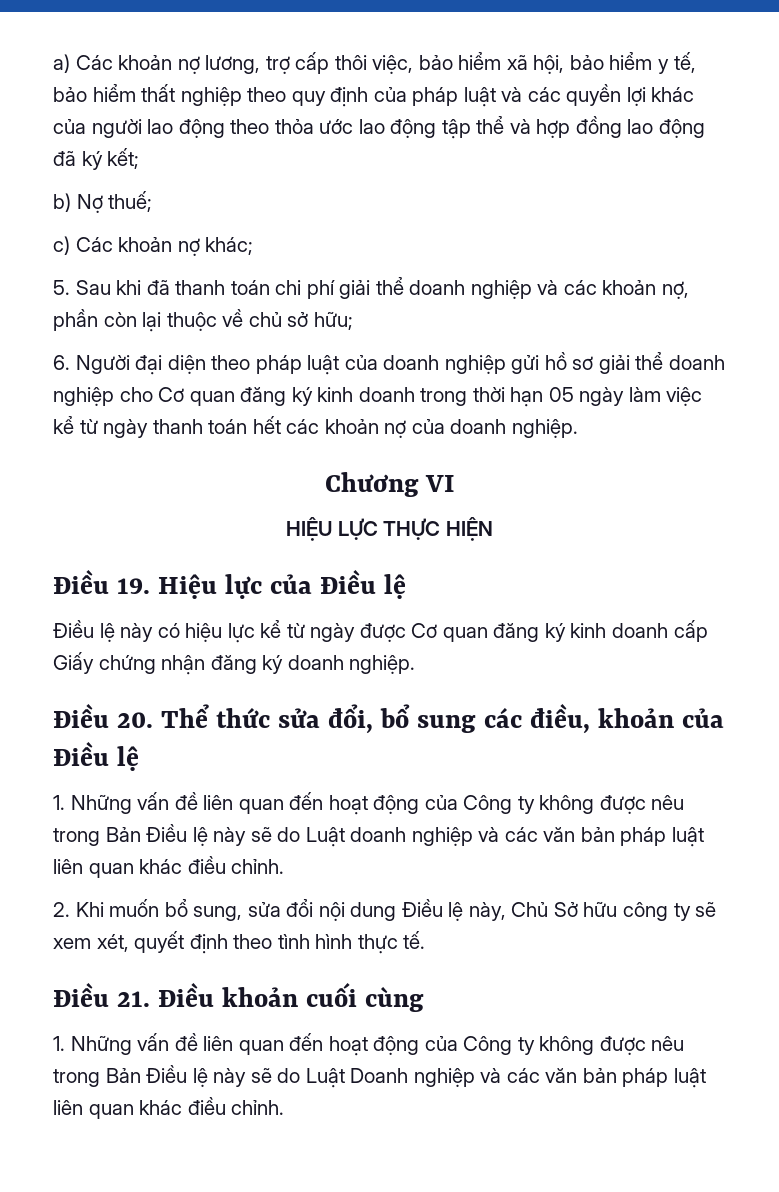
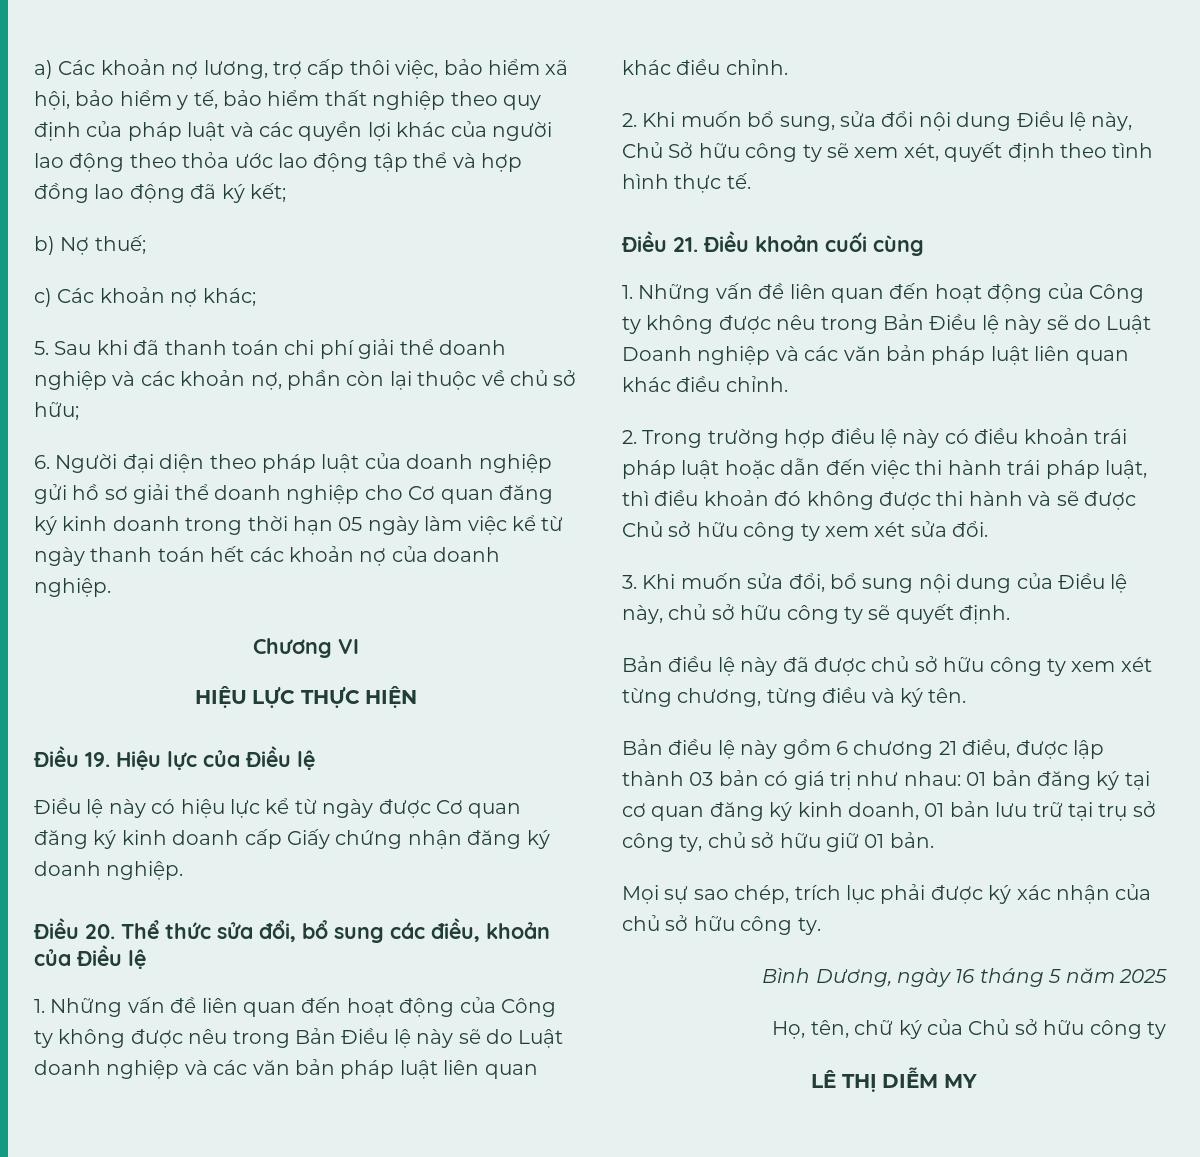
(285, 1107) none -> [622,428,1127,448] [622,458,1147,479] [622,490,1136,510] [622,521,989,541] [622,573,1128,593] [622,604,1011,624] [622,656,1152,676] [622,687,967,707] [622,739,1104,759] [622,770,1150,790] [622,801,1156,821] [622,832,934,852] [622,884,1152,904] [622,915,821,935] [762,968,1167,987] [772,1019,1166,1039] [811,1067,977,1092] // 2. Trong trường hợp điều lệ này có điều khoản trái pháp luật hoặc dẫn đến việc thi hành trái pháp luật, thì điều khoản đó không được thi hành và sẽ được Chủ sở hữu công ty xem xét sửa đổi. // 3. Khi muốn sửa đổi, bổ sung nội dung của Điều lệ này, chủ sở hữu công ty sẽ quyết định. // Bản điều lệ này đã được chủ sở hữu công ty xem xét từng chương, từng điều và ký tên. // Bản điều lệ này gồm 6 chương 21 điều, được lập thành 03 bản có giá trị như nhau: 01 bản đăng ký tại cơ quan đăng ký kinh doanh, 01 bản lưu trữ tại trụ sở công ty, chủ sở hữu giữ 01 bản. // Mọi sự sao chép, trích lục phải được ký xác nhận của chủ sở hữu công ty. // Bình Dương, ngày 16 tháng 5 năm 2025 // Họ, tên, chữ ký của Chủ sở hữu công ty // LÊ THỊ DIỄM MY

